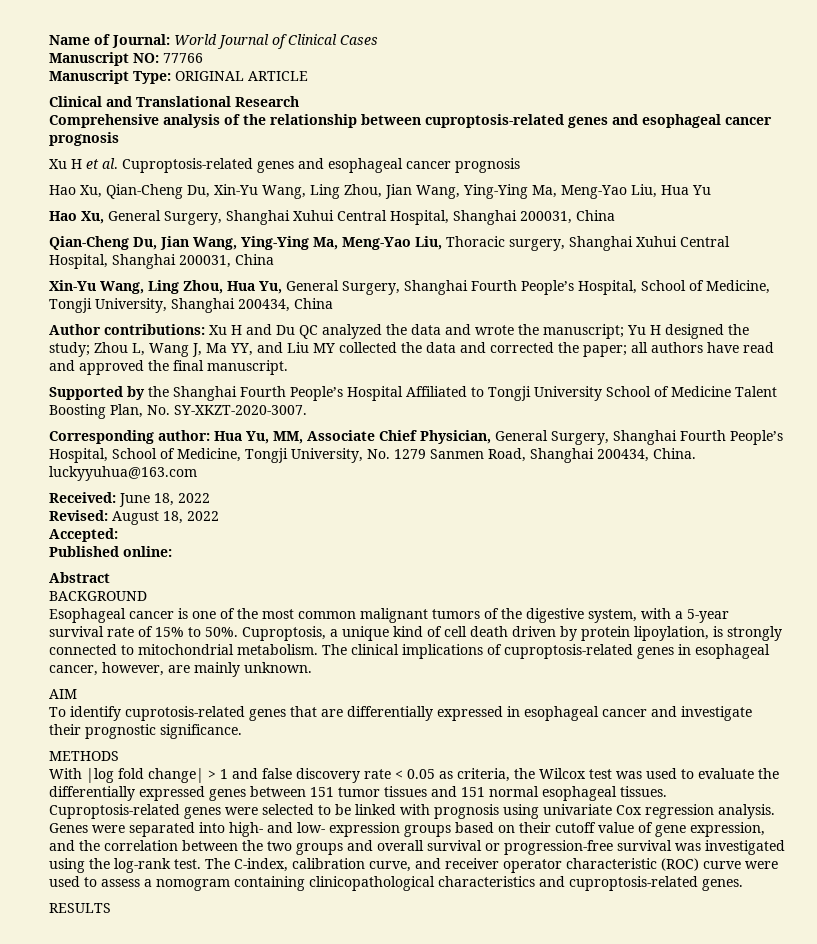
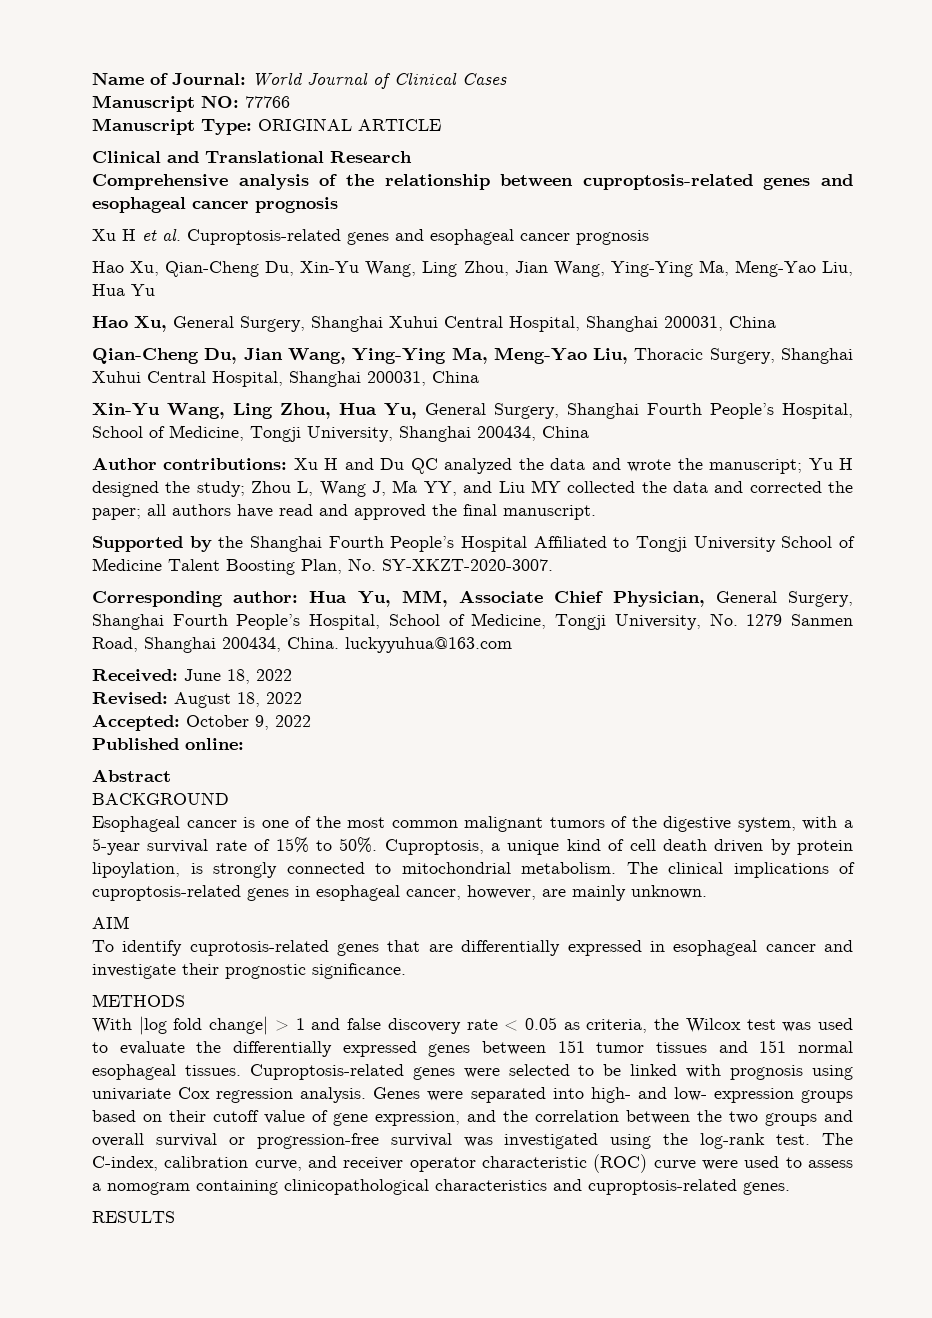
[509,239,565,251] surgery, -> [709,348,775,364] Surgery,
(118, 535) none -> [186,715,311,730] October 9, 2022

